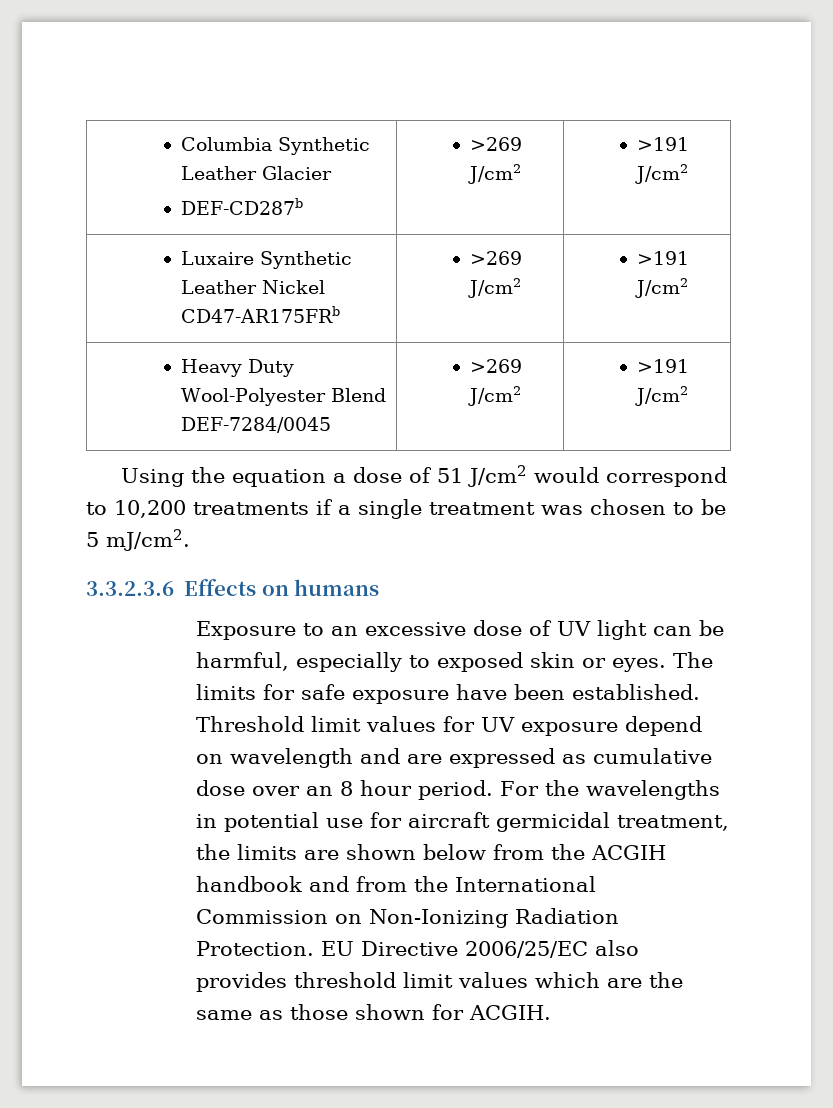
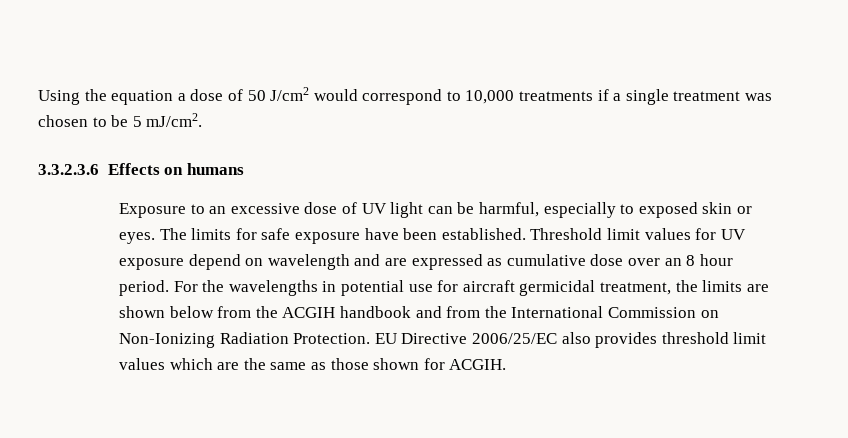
[180,137,370,155] [180,166,332,180] [180,198,303,215] [470,137,523,151] [468,164,522,184] [637,137,690,151] [635,164,689,184] [180,251,352,269] [180,280,325,294] [180,306,340,323] [470,251,523,265] [468,278,522,298] [637,251,690,265] [635,278,689,298] [180,359,294,377] [180,388,386,406] [180,417,331,433] [470,359,523,373] [468,386,522,406] [637,359,690,373] [635,386,689,406] Columbia Synthetic Leather Glacier // DEF-CD287b | >269 J/cm2 | >191 J/cm2 // Luxaire Synthetic Leather Nickel CD47-AR175FRb | >269 J/cm2 | >191 J/cm2 // Heavy Duty Wool-Polyester Blend DEF-7284/0045 | >269 J/cm2 | >191 J/cm2 // -> (38, 97) none
[437,468,464,483] 51 -> [247,90,266,101] 50
[114,500,186,518] 10,200 -> [465,90,515,104] 10,000

